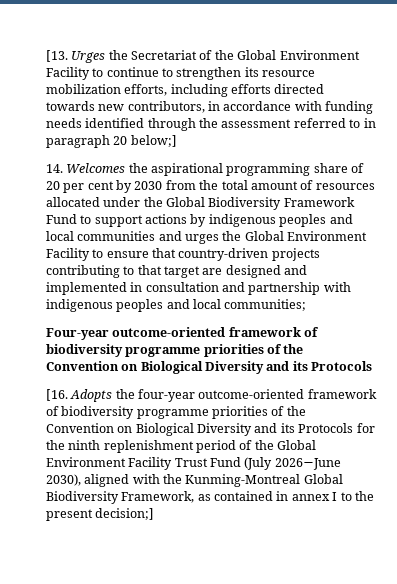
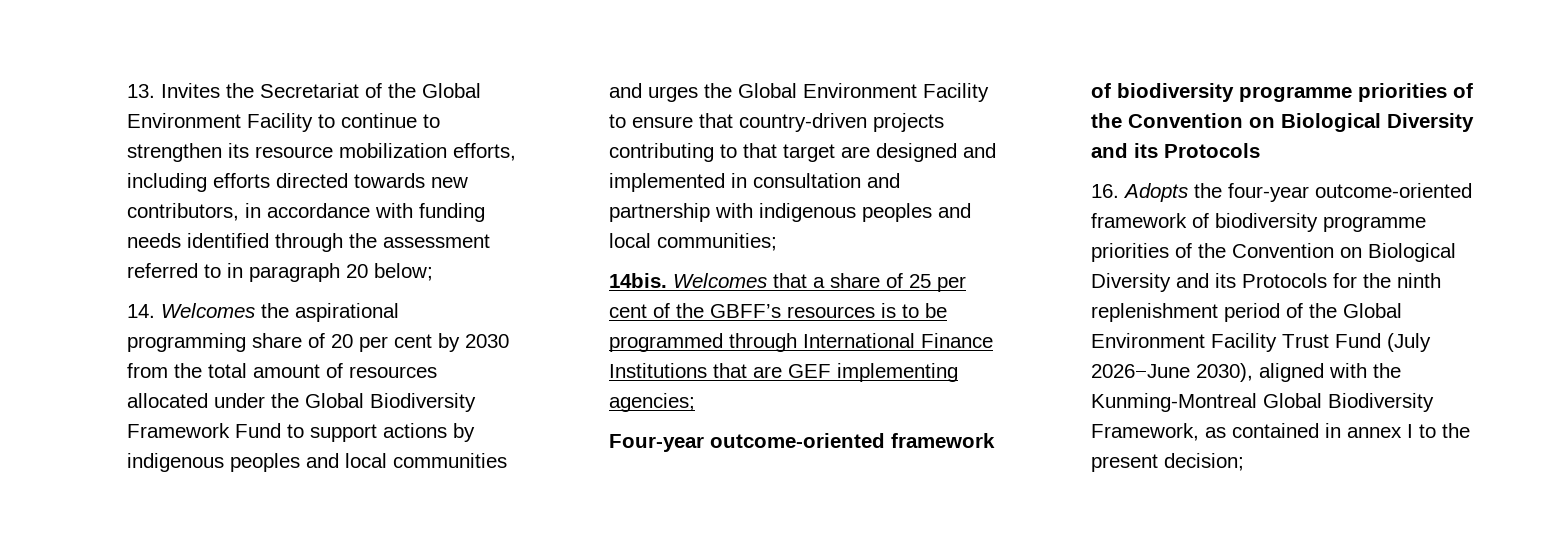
[45,50,106,63] [13. Urges -> [126,83,220,98] 13. Invites
[130,135,177,147] below;] -> [373,263,433,281] below;
(307, 305) none -> [608,273,966,292] [608,303,947,318] [608,333,993,352] [608,363,958,382] [608,393,695,412] // 14bis. Welcomes that a share of 25 per cent of the GBFF’s resources is to be programmed through International Finance Institutions that are GEF implementing agencies;
[45,389,68,401] [16. -> [1090,184,1119,198] 16.
[95,508,155,520] decision;] -> [1163,453,1244,471] decision;

